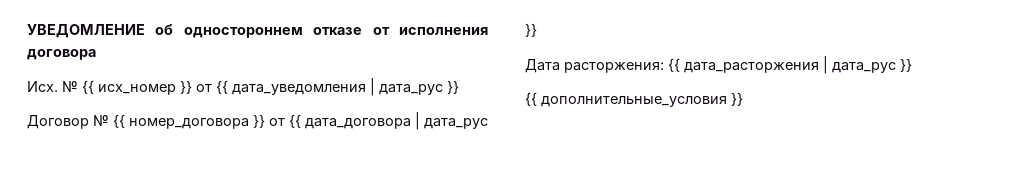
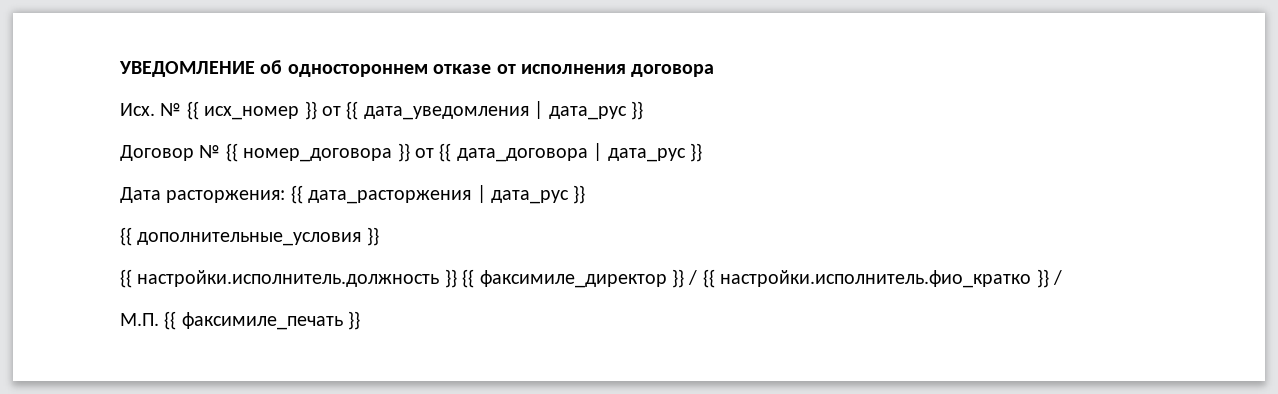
(743, 99) none -> [120,269,1062,288] [120,311,361,330] // {{ настройки.исполнитель.должность }} {{ факсимиле_директор }} / {{ настройки.исполнитель.фио_кратко }} / // М.П. {{ факсимиле_печать }}

